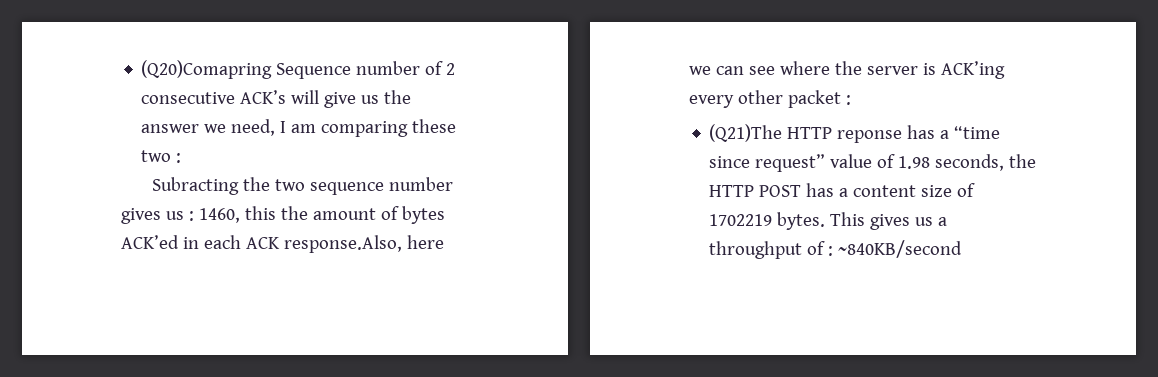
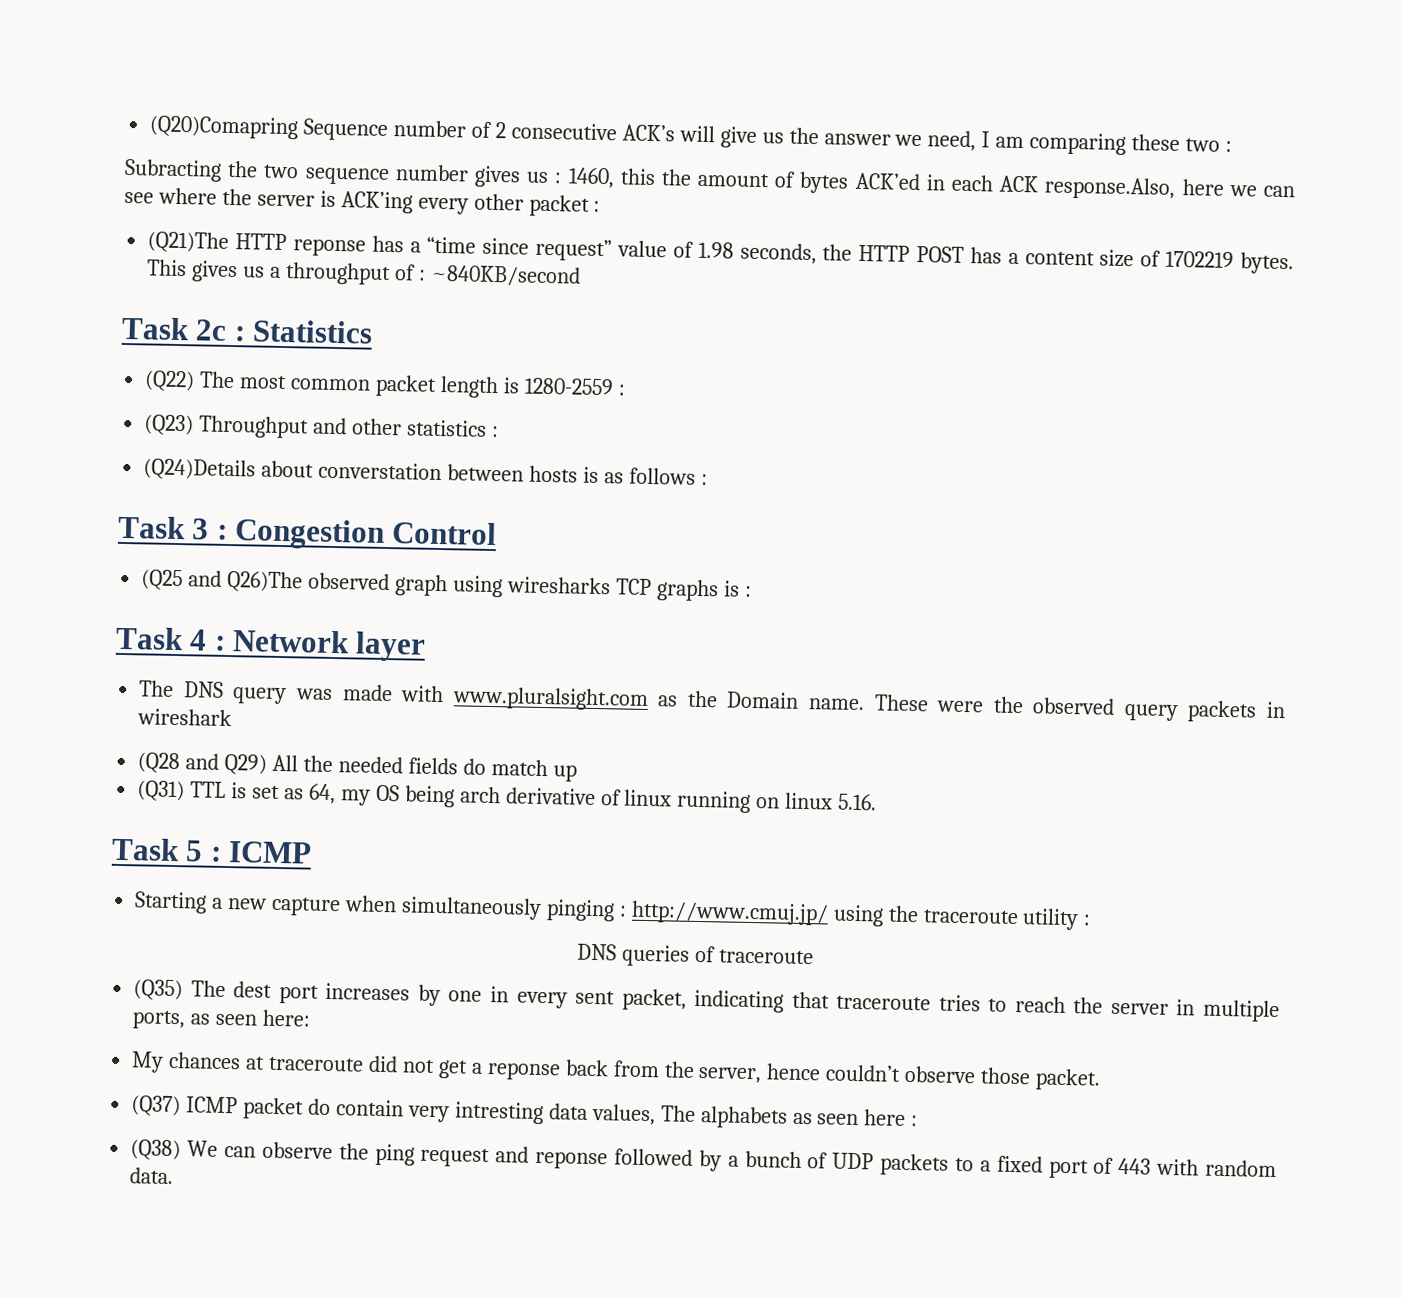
(963, 249) none -> [121,316,374,344] [144,370,626,399] [143,414,499,439] [143,458,708,486] [118,515,498,550] [141,569,752,602] [115,626,427,662] [138,680,1287,723] [137,708,233,727] [137,752,577,782] [137,780,878,813] [111,837,313,864] [134,891,1092,931] [577,943,814,967] [133,979,1280,1023] [132,1009,312,1030] [131,1051,1102,1091] [131,1095,919,1129] [130,1139,1278,1179] [129,1167,175,1185] // Task 2c : Statistics // (Q22) The most common packet length is 1280-2559 : // (Q23) Throughput and other statistics : // (Q24)Details about converstation between hosts is as follows : // Task 3 : Congestion Control // (Q25 and Q26)The observed graph using wiresharks TCP graphs is : // Task 4 : Network layer // The DNS query was made with www.pluralsight.com as the Domain name. These were the observed query packets in wireshark // (Q28 and Q29) All the needed fields do match up // (Q31) TTL is set as 64, my OS being arch derivative of linux running on linux 5.16. // Task 5 : ICMP // Starting a new capture when simultaneously pinging : http://www.cmuj.jp/ using the traceroute utility : // DNS queries of traceroute // (Q35) The dest port increases by one in every sent packet, indicating that traceroute tries to reach the server in multiple ports, as seen here: // My chances at traceroute did not get a reponse back from the server, hence couldn’t observe those packet. // (Q37) ICMP packet do contain very intresting data values, The alphabets as seen here : // (Q38) We can observe the ping request and reponse followed by a bunch of UDP packets to a fixed port of 443 with random data.

